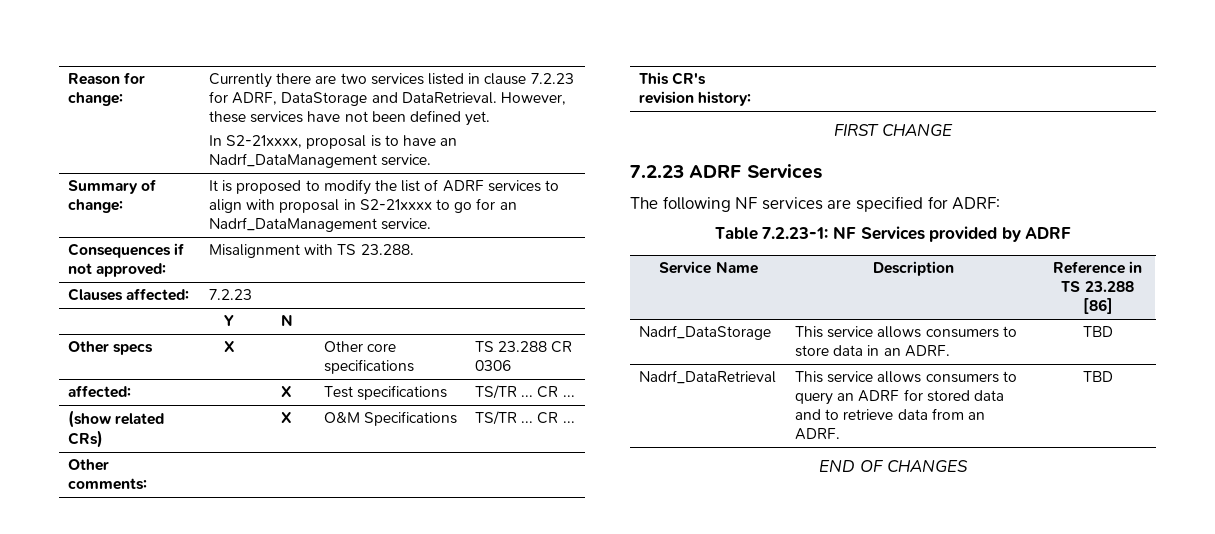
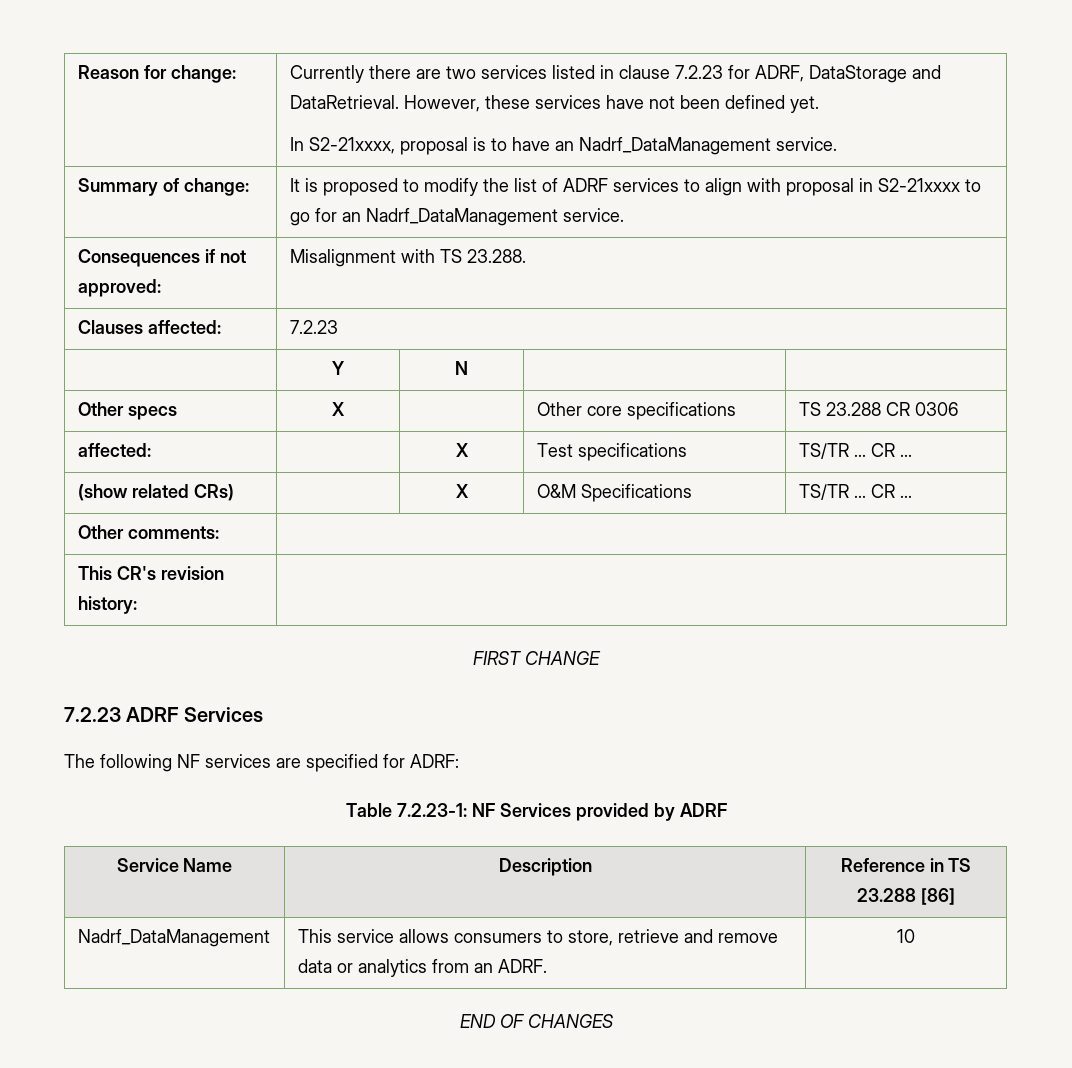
[639,325,772,340] [795,326,1017,338] [795,345,950,357] [1082,326,1113,337] [639,370,777,384] [795,371,1017,383] [795,389,1005,405] [795,409,928,420] Nadrf_DataStorage | This service allows consumers to store data in an ADRF. | TBD // Nadrf_DataRetrieval | This service allows consumers to query an ADRF for stored data and to retrieve data -> [77,929,270,947] [297,929,778,946] [297,959,427,977] Nadrf_DataManagement | This service allows consumers to store, retrieve and remove data or analytics
[1082,371,1113,382] TBD -> [897,929,915,943] 10

